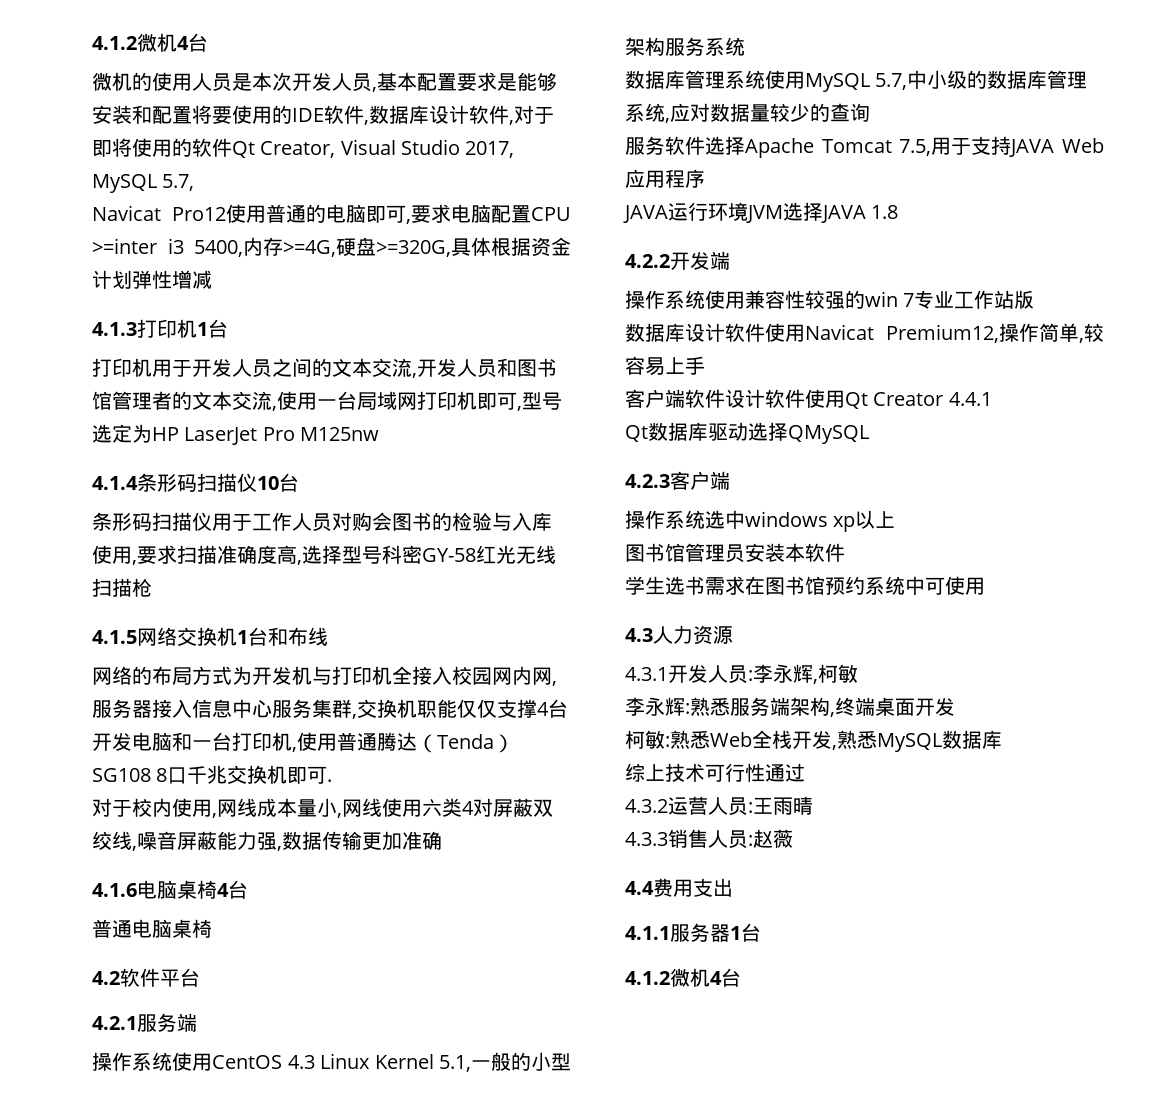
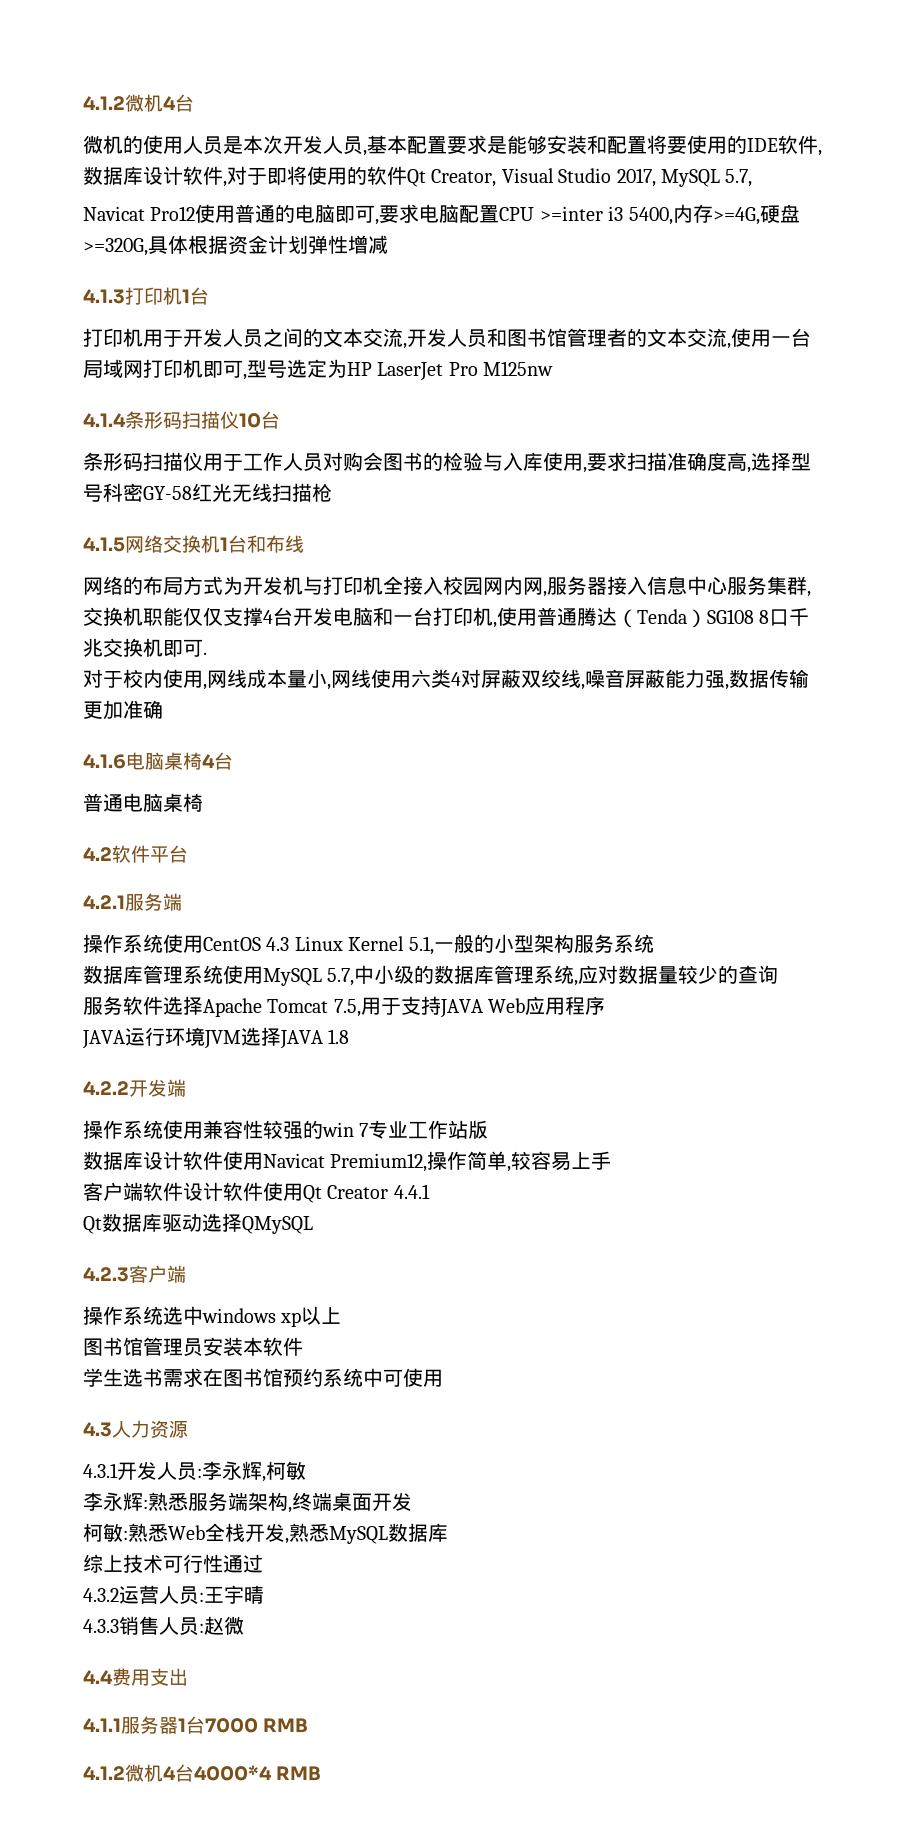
[773,797,793,815] 雨 -> [224,1585,244,1604] 宇
[773,829,793,849] 薇 -> [224,1616,244,1635] 微
[625,968,741,987] // 4.1.2微机4台 -> [205,1718,308,1733] [83,1764,321,1782] 7000 RMB // 4.1.2微机4台4000*4 RMB

